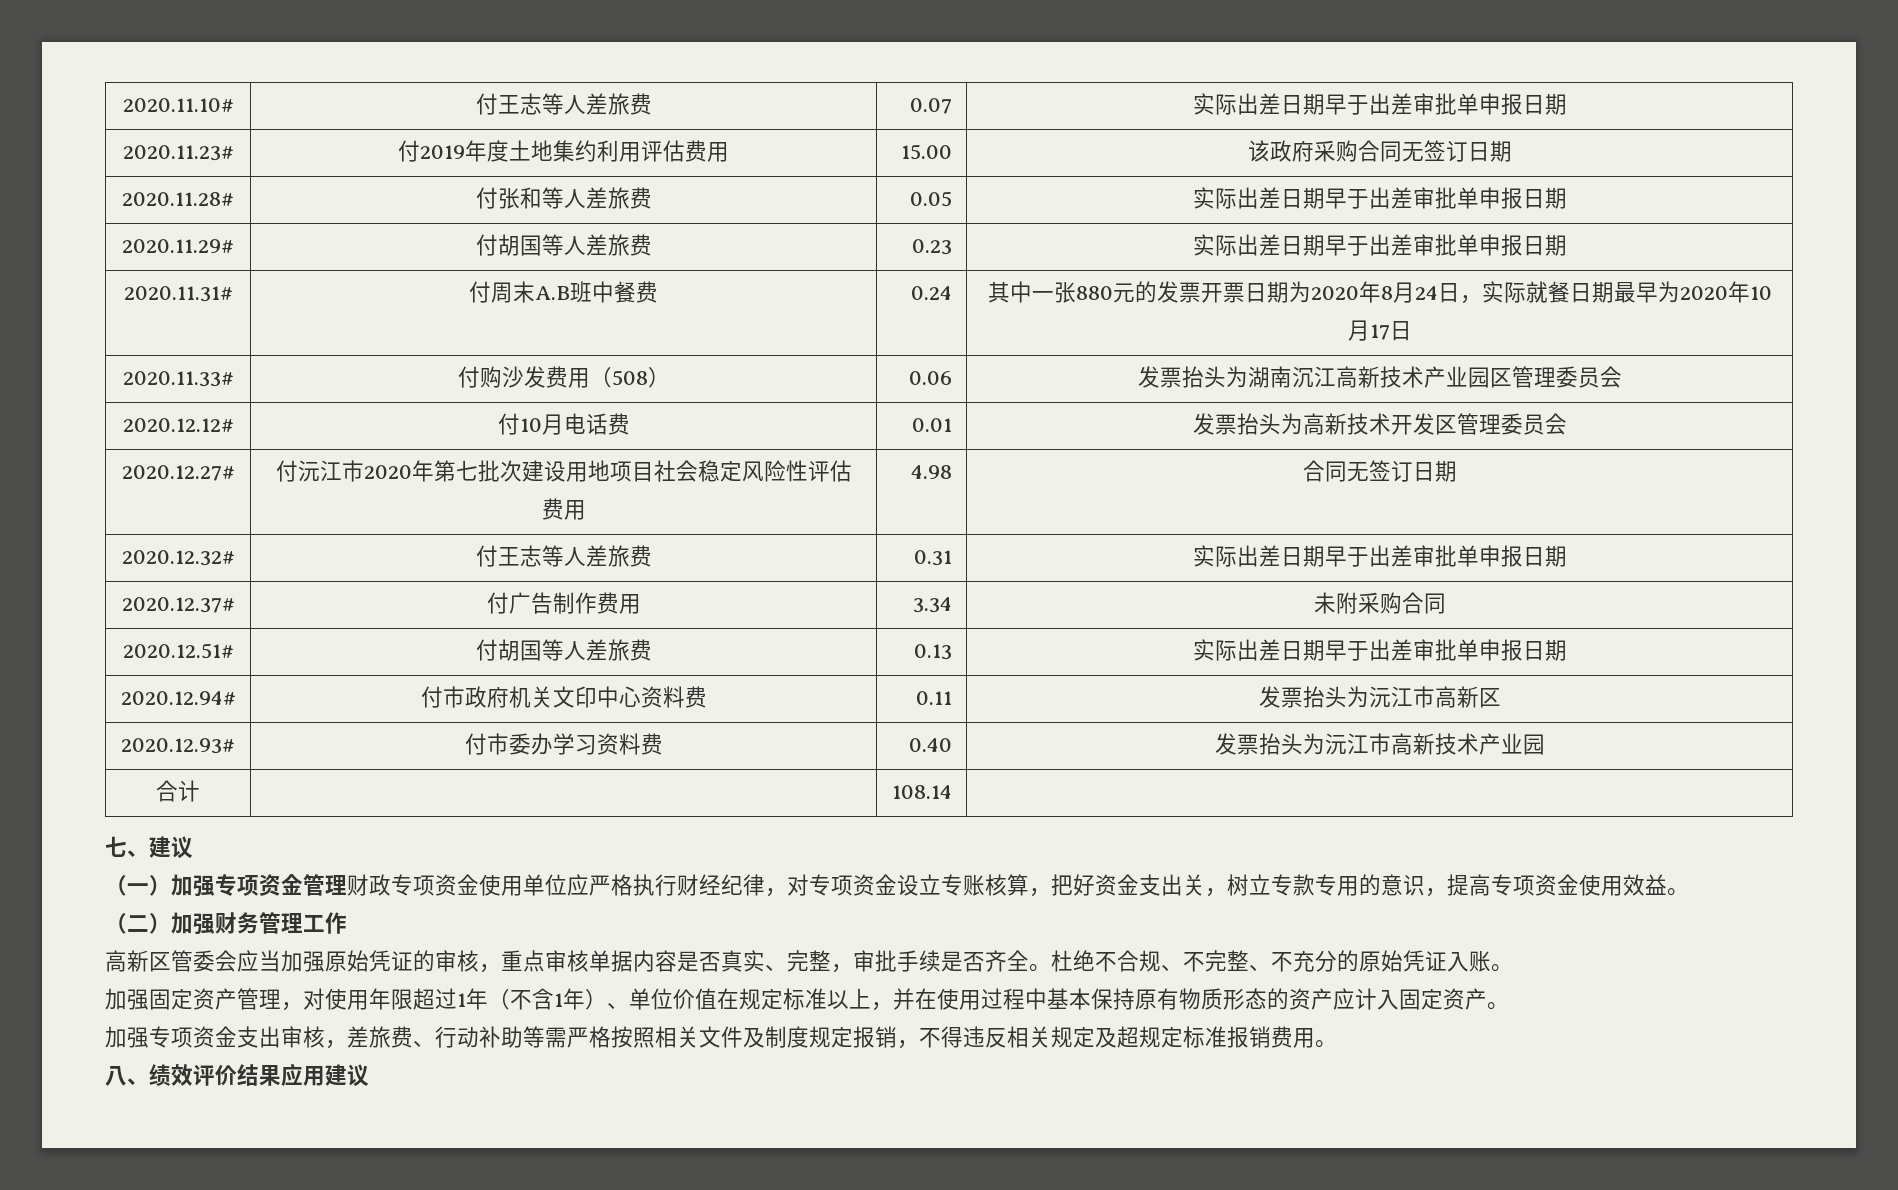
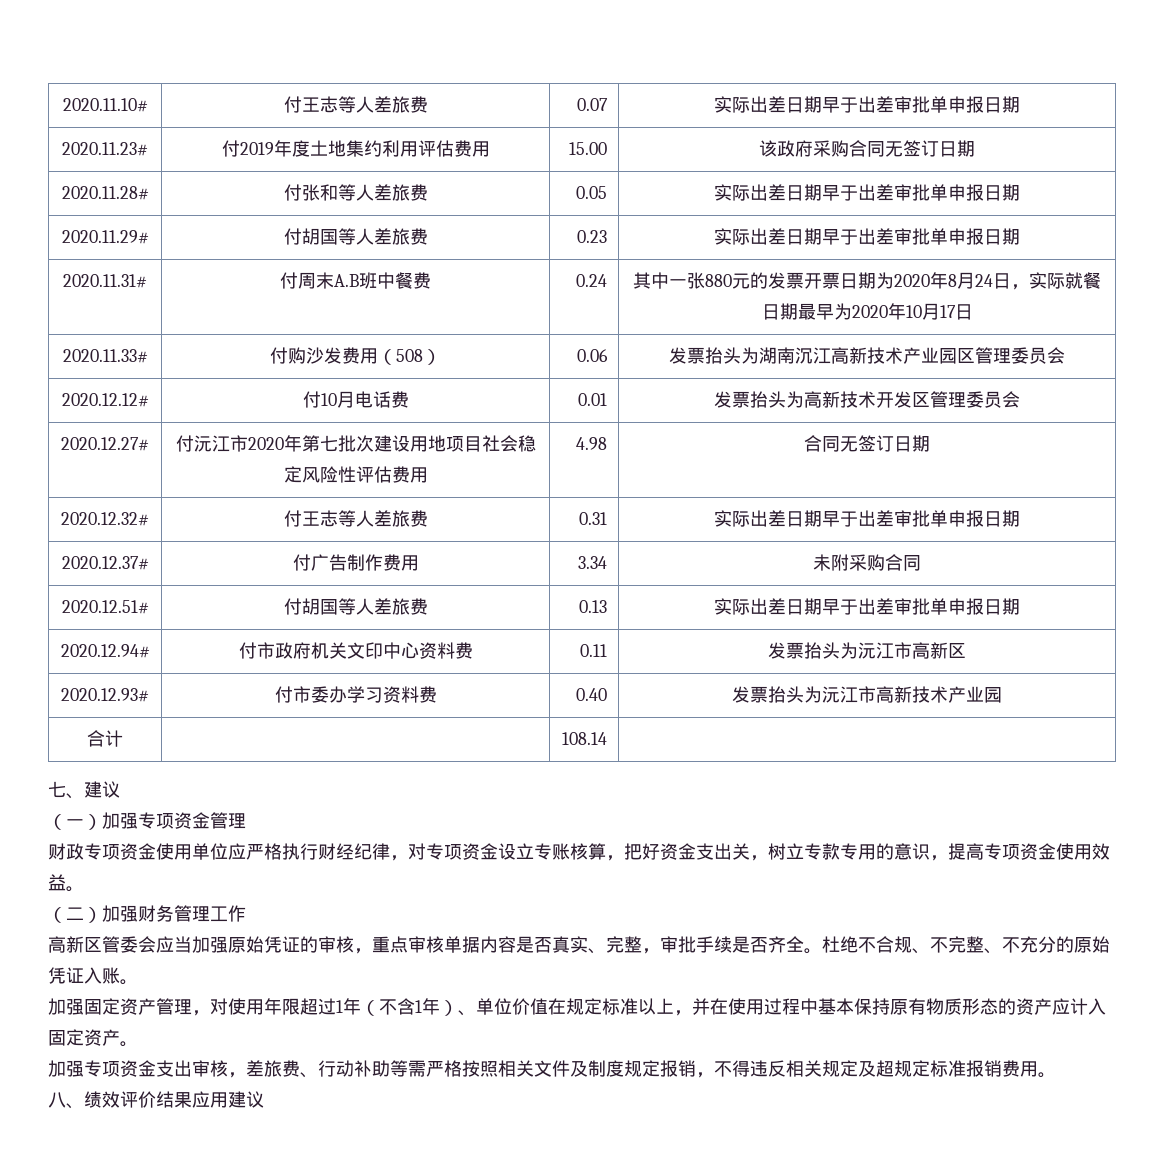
(347, 885) none -> (246, 821) //

